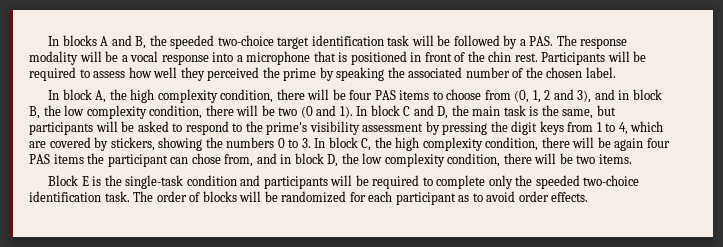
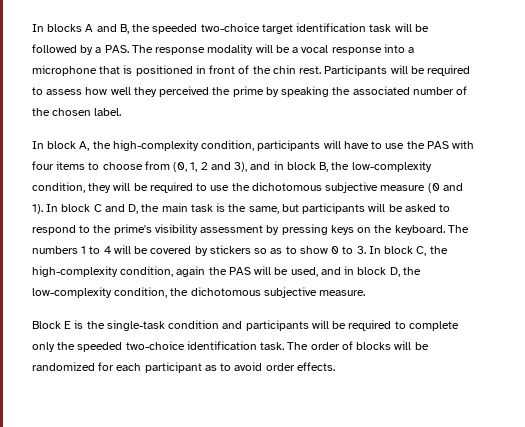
[130,89,396,103] high complexity condition, there will be four PAS -> [112,140,475,151] [32,161,54,170] high-complexity condition, participants will have to use the PAS with four
[64,105,298,119] low complexity condition, there will be two -> [351,161,432,172] [32,182,426,193] low-complexity condition, they will be required to use the dichotomous subjective measure
[490,121,664,135] [29,137,275,151] the digit keys from 1 to 4, which are covered by stickers, showing the numbers -> [330,225,469,235] [32,245,328,256] keys on the keyboard. The numbers 1 to 4 will be covered by stickers so as to show
[395,137,670,151] [29,153,254,167] high complexity condition, there will be again four PAS items the participant can chose from, -> [32,266,318,277] high-complexity condition, again the PAS will be used,
[362,153,632,167] low complexity condition, there will be two items. -> [32,287,366,298] low-complexity condition, the dichotomous subjective measure.

